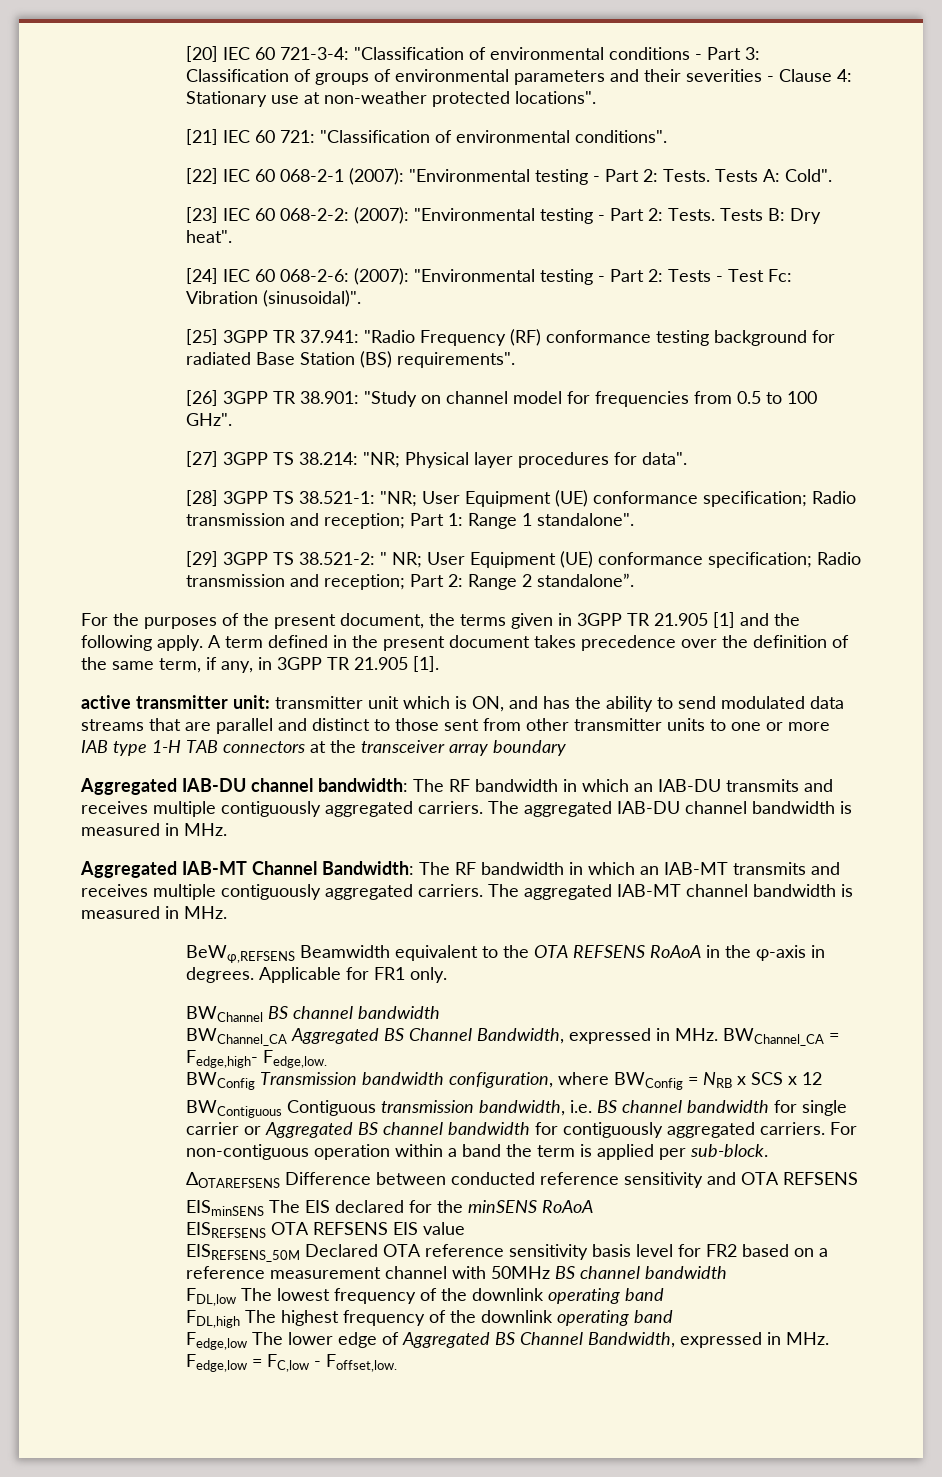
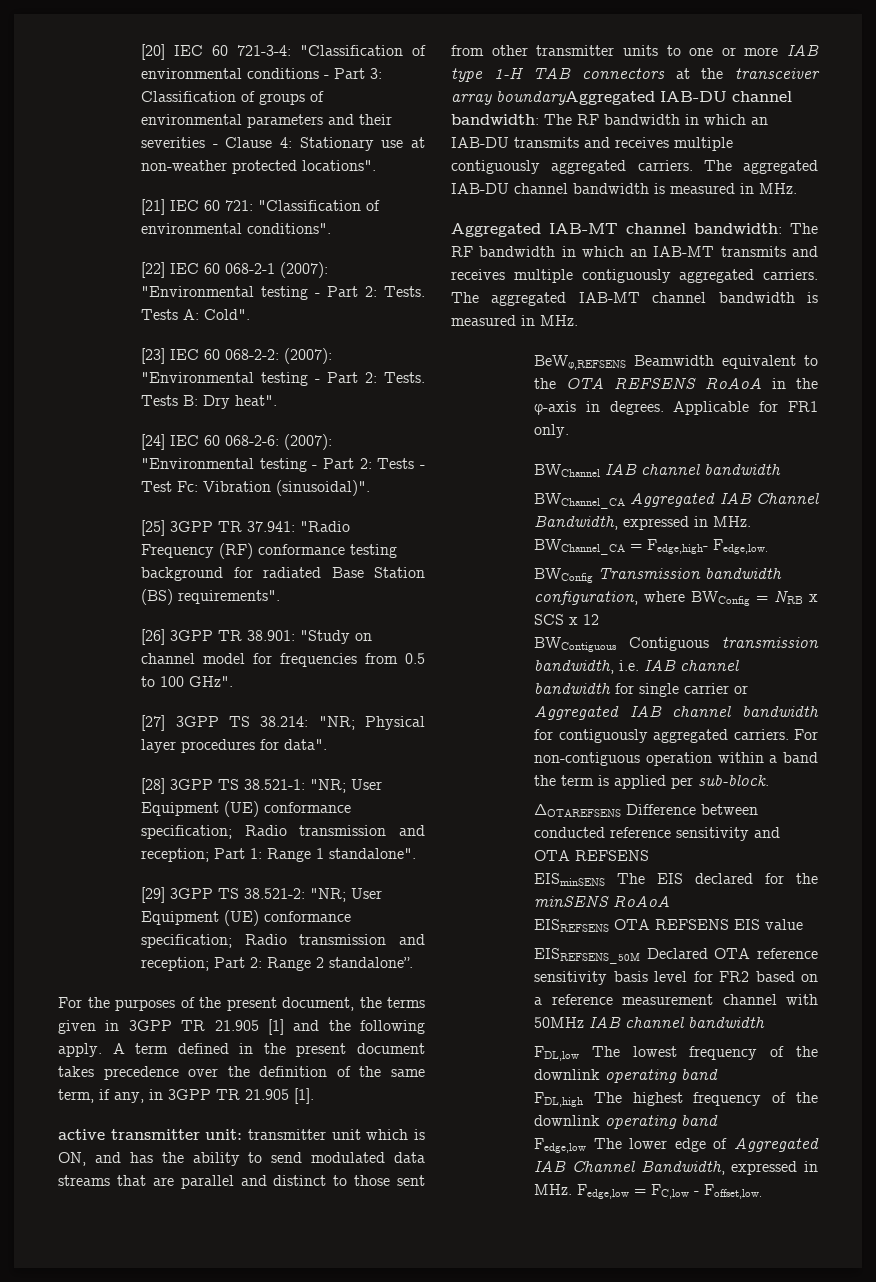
[379,552,422,568] " NR; -> [310,888,347,902] "NR;
[493,740,566,756] [80,778,177,795] boundary // Aggregated -> [496,91,655,105] boundaryAggregated
[252,861,414,875] Channel Bandwidth: -> [626,223,782,234] channel bandwidth:
[267,1006,288,1019] BS -> [605,463,638,475] IAB
[383,1028,404,1041] BS -> [719,492,752,504] IAB
[596,1100,617,1113] BS -> [644,659,677,671] IAB
[357,1122,378,1135] BS -> [629,705,662,717] IAB
[554,1266,575,1279] BS -> [589,1016,622,1028] IAB
[494,1332,515,1345] BS -> [534,1160,567,1172] IAB

